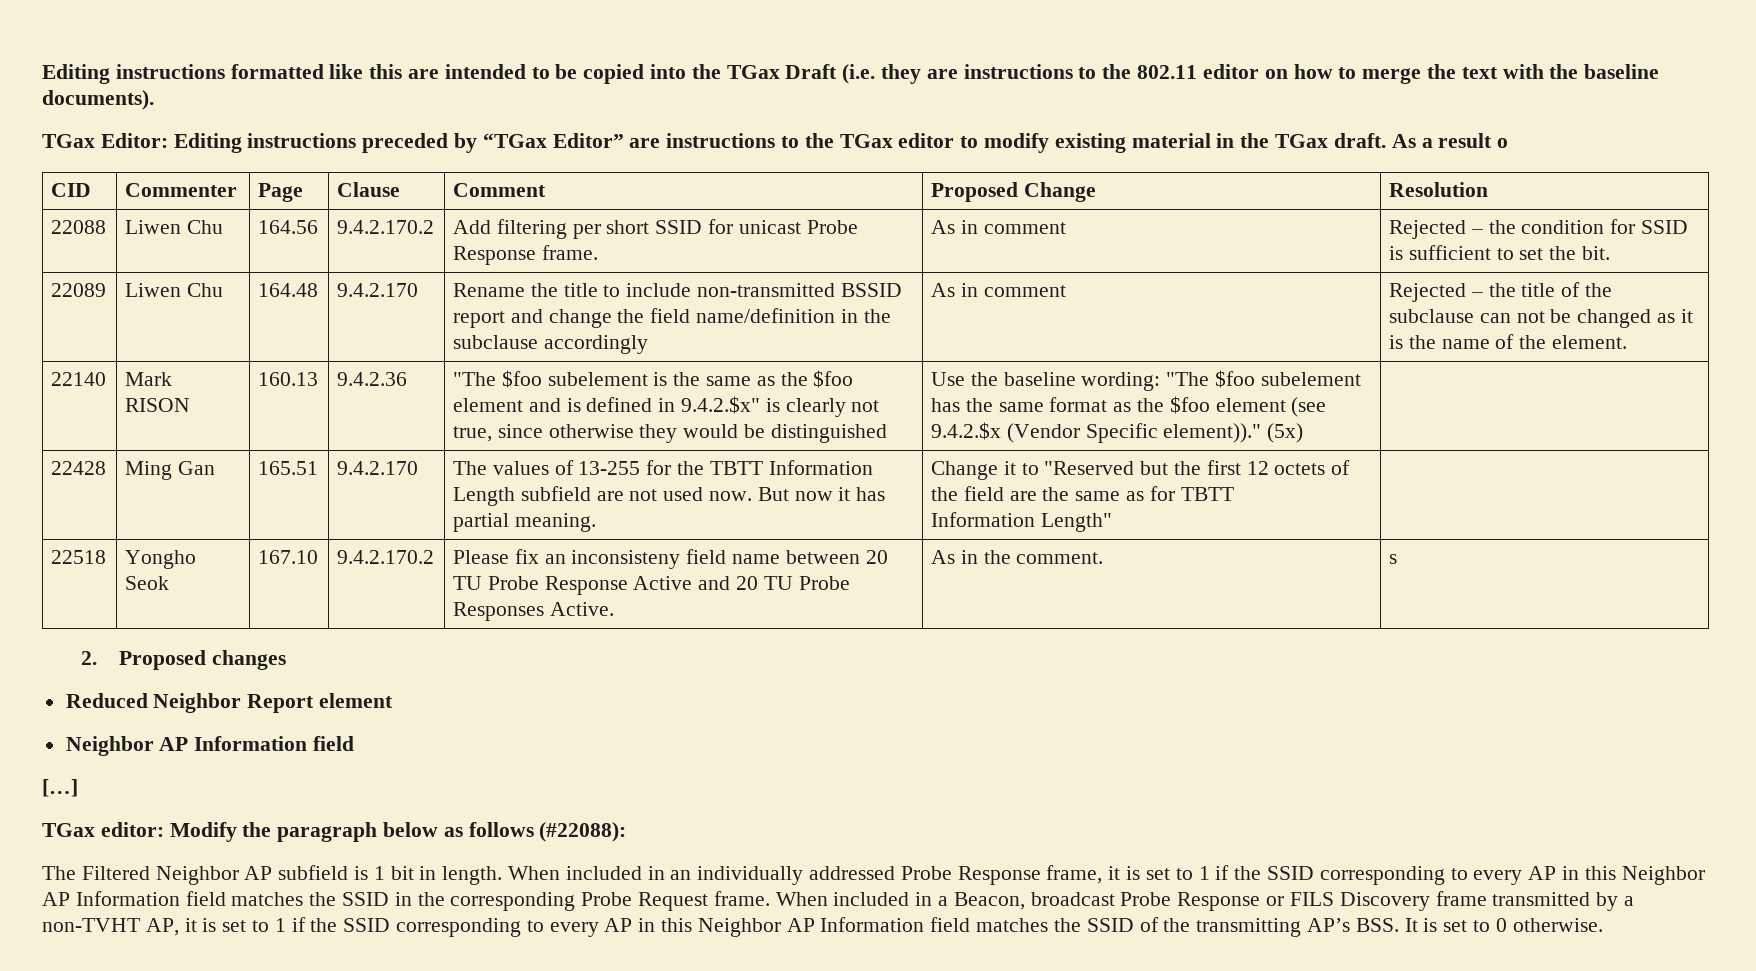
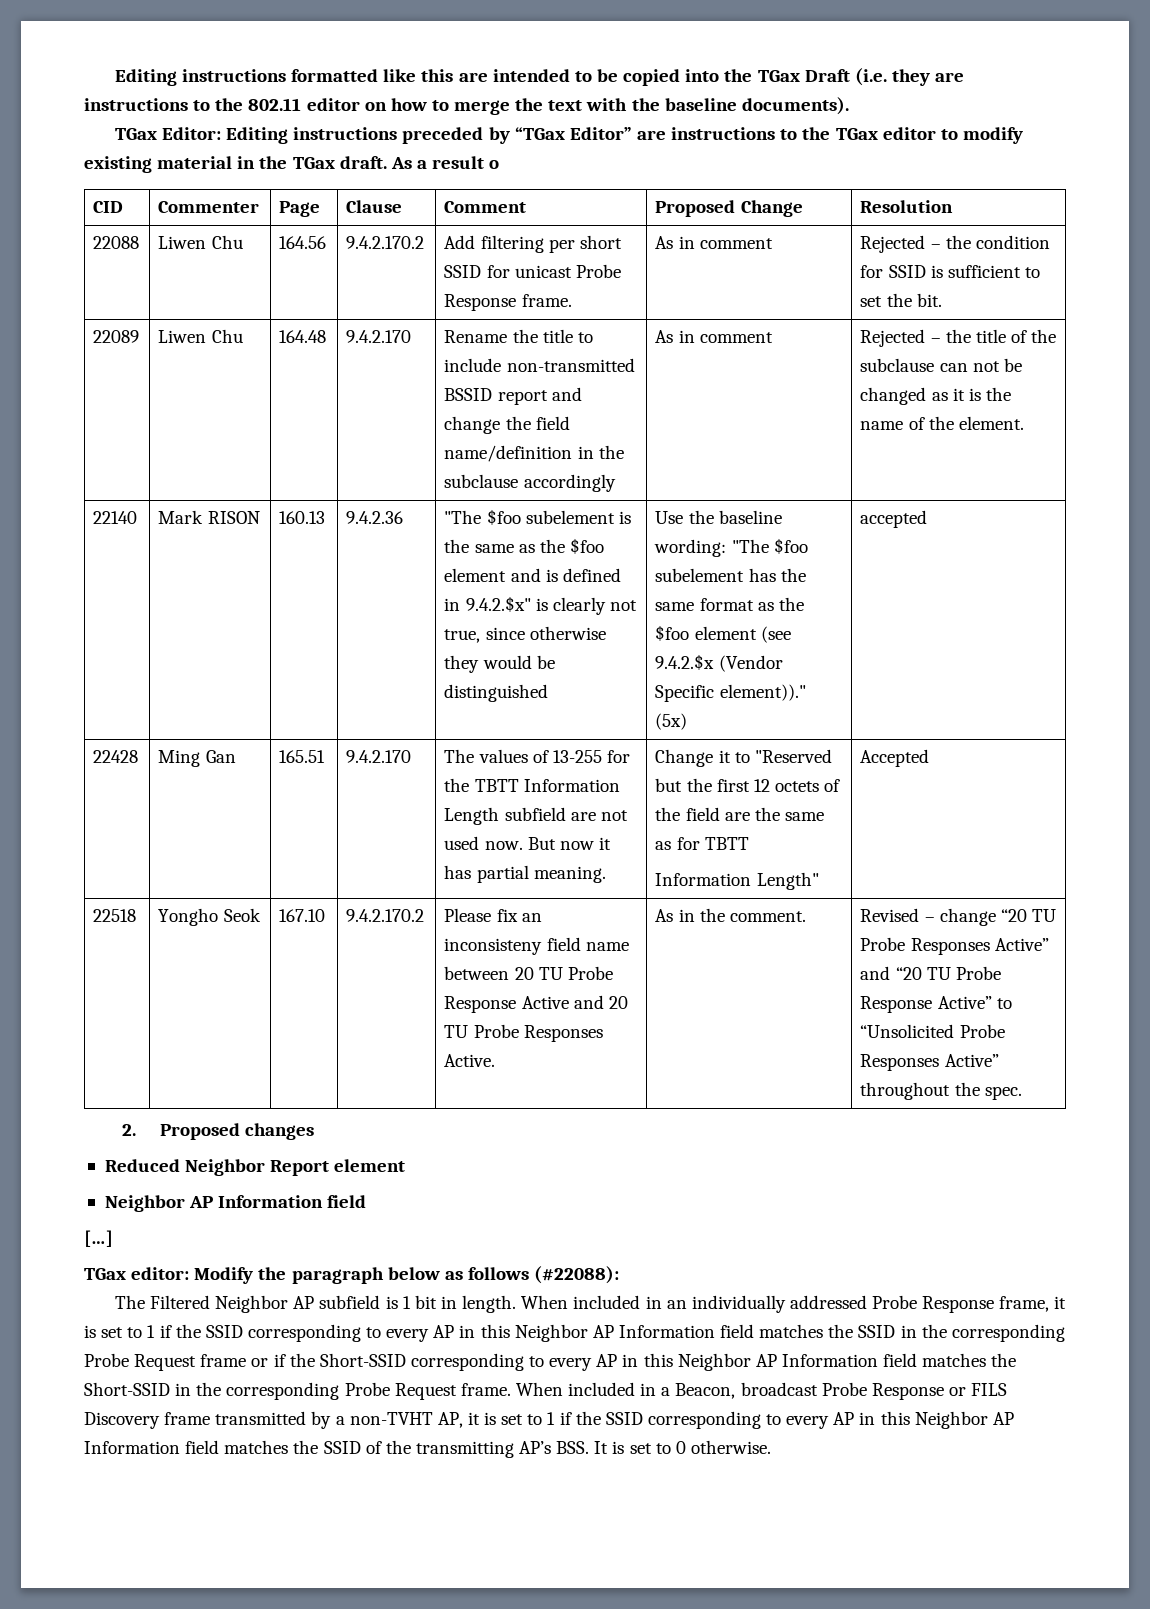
(1304, 433) none -> [860,510,928,528] accepted
(1112, 522) none -> [860,749,930,767] Accepted
[1389,554,1398,564] s -> [860,908,1056,926] [860,937,1049,955] [860,966,1001,980] [860,996,1012,1013] [860,1024,1005,1038] [860,1054,999,1071] [860,1082,1022,1100] Revised – change “20 TU Probe Responses Active” and “20 TU Probe Response Active” to “Unsolicited Probe Responses Active” throughout the spec.
(709, 901) none -> [200,1353,1017,1371] [84,1382,457,1400] frame or if the Short-SSID corresponding to every AP in this Neighbor AP Information field matches the Short-SSID in the corresponding Probe Request

